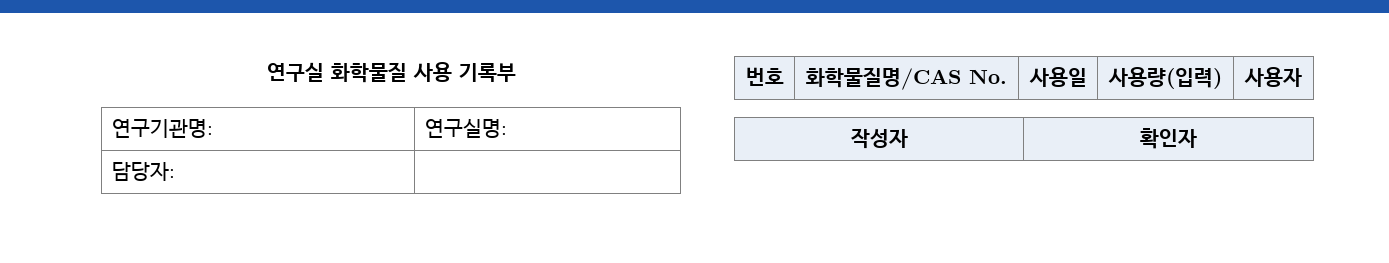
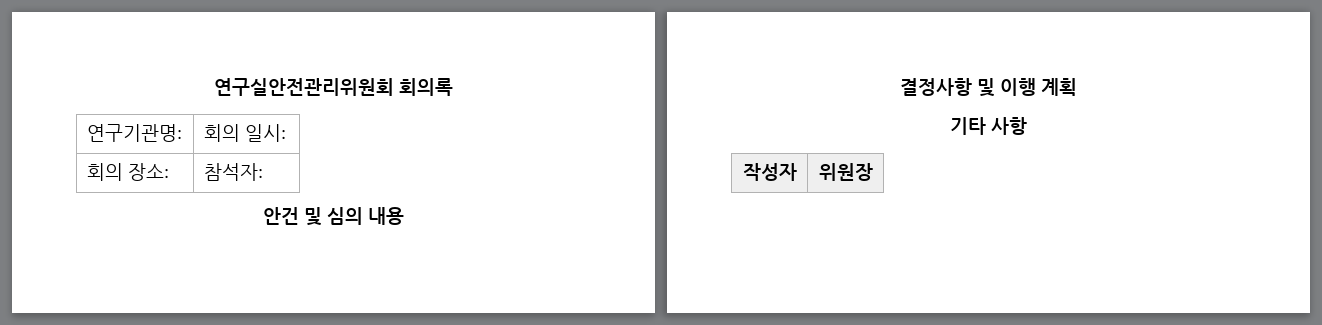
[266,62,516,83] [111,119,213,138] [424,119,507,138] [111,162,175,181] [745,67,784,86] [806,67,1007,90] [1028,67,1087,87] [1108,67,1222,89] [1244,67,1302,87] 연구실 화학물질 사용 기록부 // 연구기관명: | 연구실명: // 담당자: | // 번호 | 화학물질명/CAS No. | 사용일 | 사용량(입력) | 사용자 -> [214,78,453,96] [86,124,182,142] [203,124,286,142] [86,163,169,181] [203,163,263,181] [263,207,404,226] [900,78,1077,97] [950,117,1027,135] 연구실안전관리위원회 회의록 // 연구기관명: | 회의 일시: // 회의 장소: | 참석자: // 안건 및 심의 내용 // 결정사항 및 이행 계획 // 기타 사항
[1140,128,1197,149] 확인자 -> [818,163,873,181] 위원장

